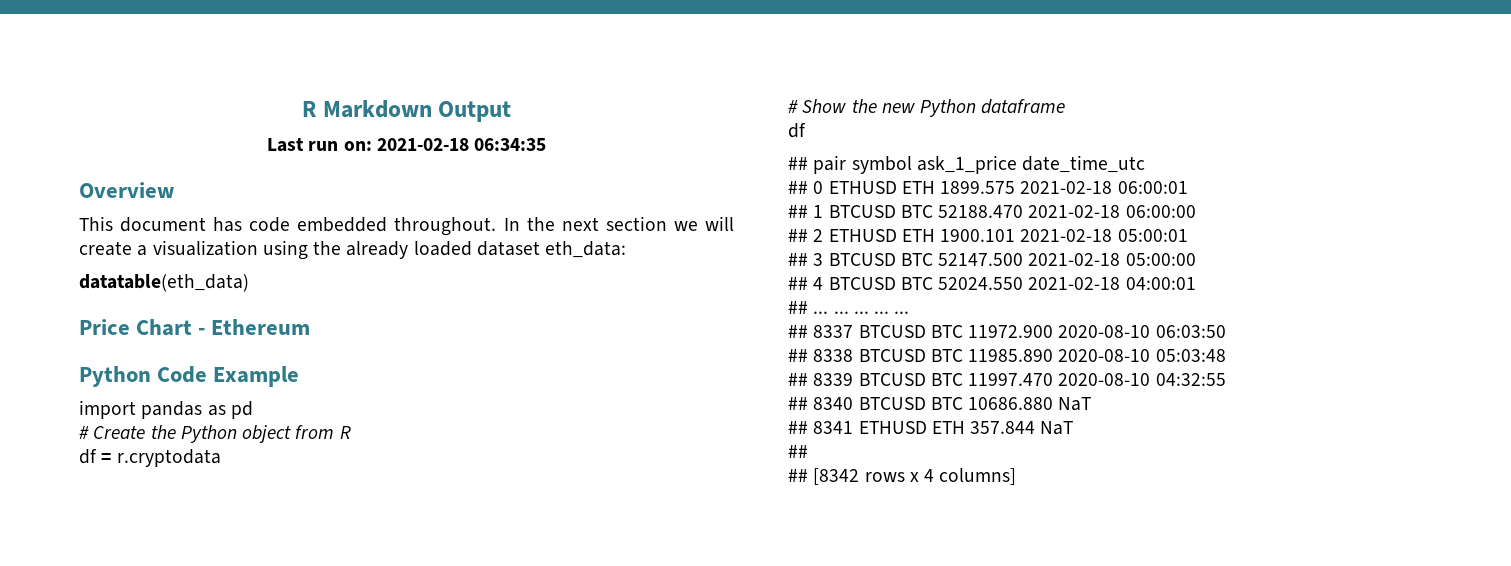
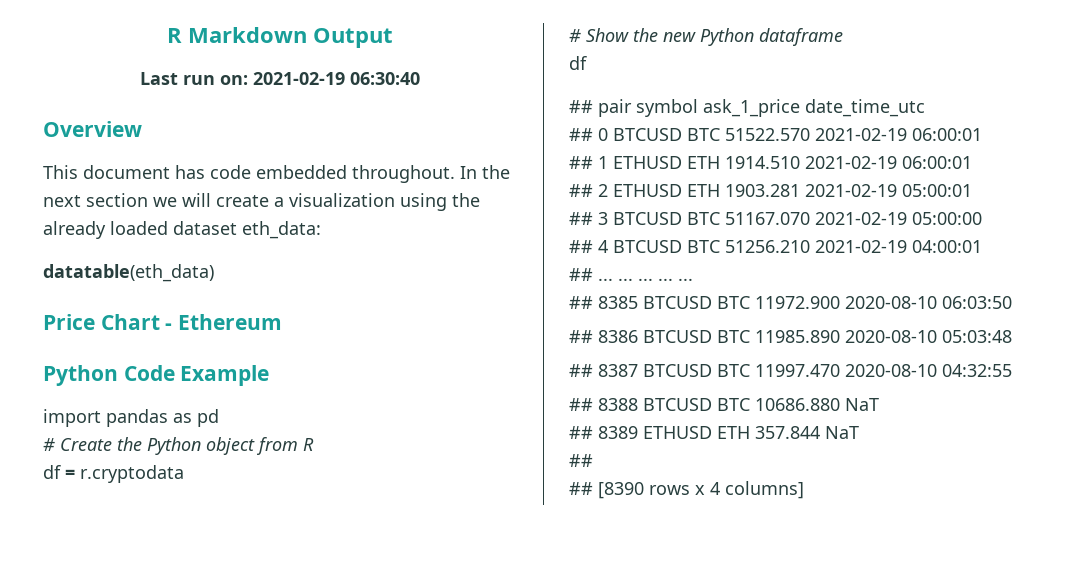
[376,138,547,151] 2021-02-18 06:34:35 -> [253,72,420,85] 2021-02-19 06:30:40
[828,181,1113,194] ETHUSD ETH 1899.575 2021-02-18 -> [613,128,907,141] BTCUSD BTC 51522.570 2021-02-19
[828,205,1196,218] BTCUSD BTC 52188.470 2021-02-18 06:00:00 -> [613,156,972,169] ETHUSD ETH 1914.510 2021-02-19 06:00:01
[940,229,1113,242] 1900.101 2021-02-18 -> [725,184,897,197] 1903.281 2021-02-19
[938,253,1121,266] 52147.500 2021-02-18 -> [725,212,907,225] 51167.070 2021-02-19
[938,277,1121,290] 52024.550 2021-02-18 -> [725,240,907,253] 51256.210 2021-02-19
[813,325,854,338] 8337 -> [598,296,638,309] 8385
[813,349,854,362] 8338 -> [598,330,638,343] 8386
[813,373,854,386] 8339 -> [598,364,638,377] 8387
[813,397,854,410] 8340 -> [598,398,638,411] 8388
[813,421,854,434] 8341 -> [598,426,638,439] 8389
[813,468,860,485] [8342 -> [598,482,644,499] [8390

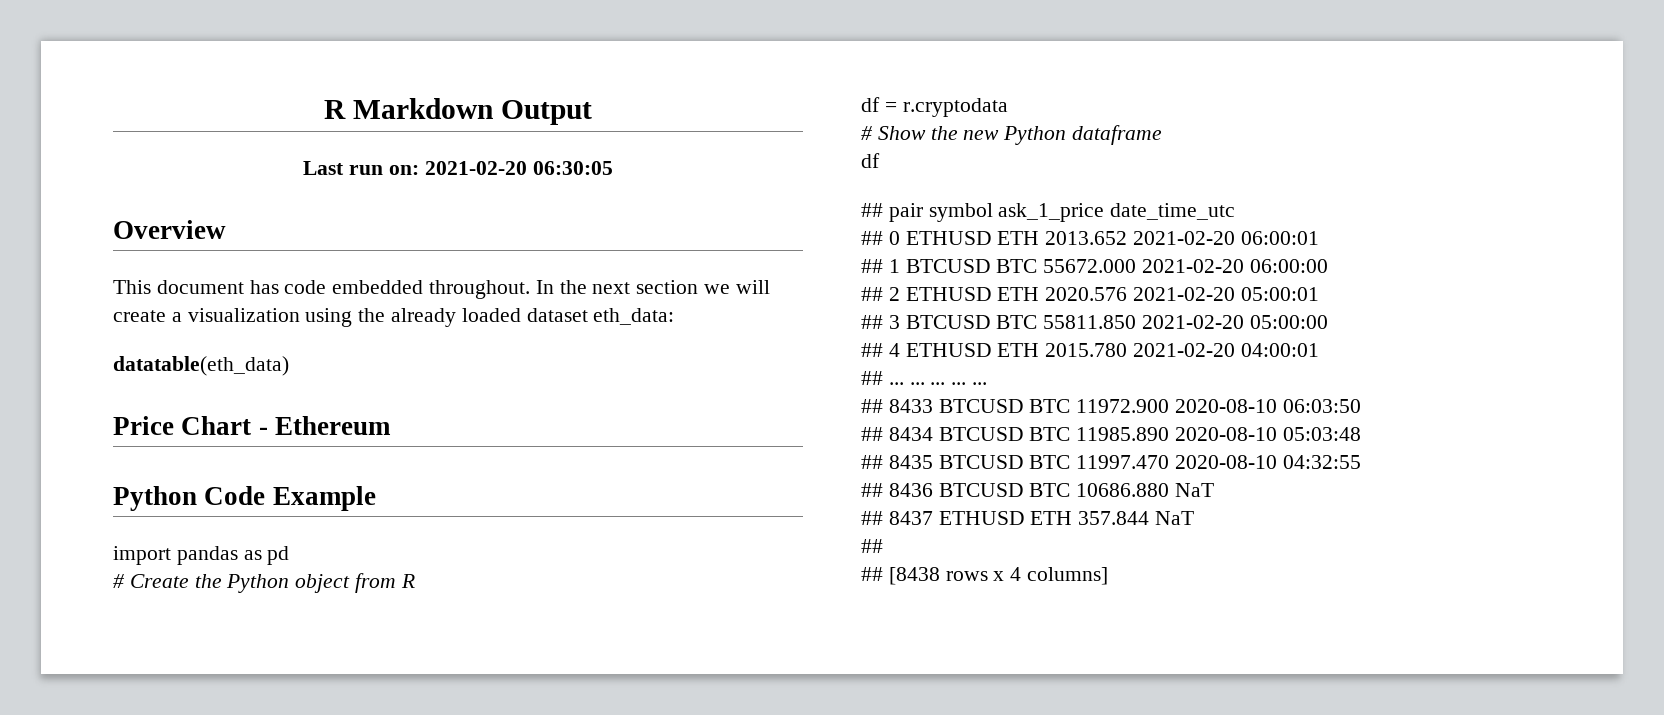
[253,72,420,85] 2021-02-19 06:30:40 -> [424,161,613,175] 2021-02-20 06:30:05
[613,128,907,141] BTCUSD BTC 51522.570 2021-02-19 -> [905,231,1236,245] ETHUSD ETH 2013.652 2021-02-20
[613,156,972,169] ETHUSD ETH 1914.510 2021-02-19 06:00:01 -> [905,259,1328,273] BTCUSD BTC 55672.000 2021-02-20 06:00:00
[725,184,897,197] 1903.281 2021-02-19 -> [1045,287,1236,301] 2020.576 2021-02-20
[725,212,907,225] 51167.070 2021-02-19 -> [1043,315,1245,329] 55811.850 2021-02-20
[613,240,907,253] BTCUSD BTC 51256.210 2021-02-19 -> [905,343,1236,357] ETHUSD ETH 2015.780 2021-02-20
[598,296,638,309] 8385 -> [888,399,933,413] 8433
[598,330,638,343] 8386 -> [888,427,933,441] 8434
[598,364,638,377] 8387 -> [888,455,933,469] 8435
[598,398,638,411] 8388 -> [888,483,933,497] 8436
[598,426,638,439] 8389 -> [888,511,933,525] 8437
[598,482,644,499] [8390 -> [888,567,940,585] [8438

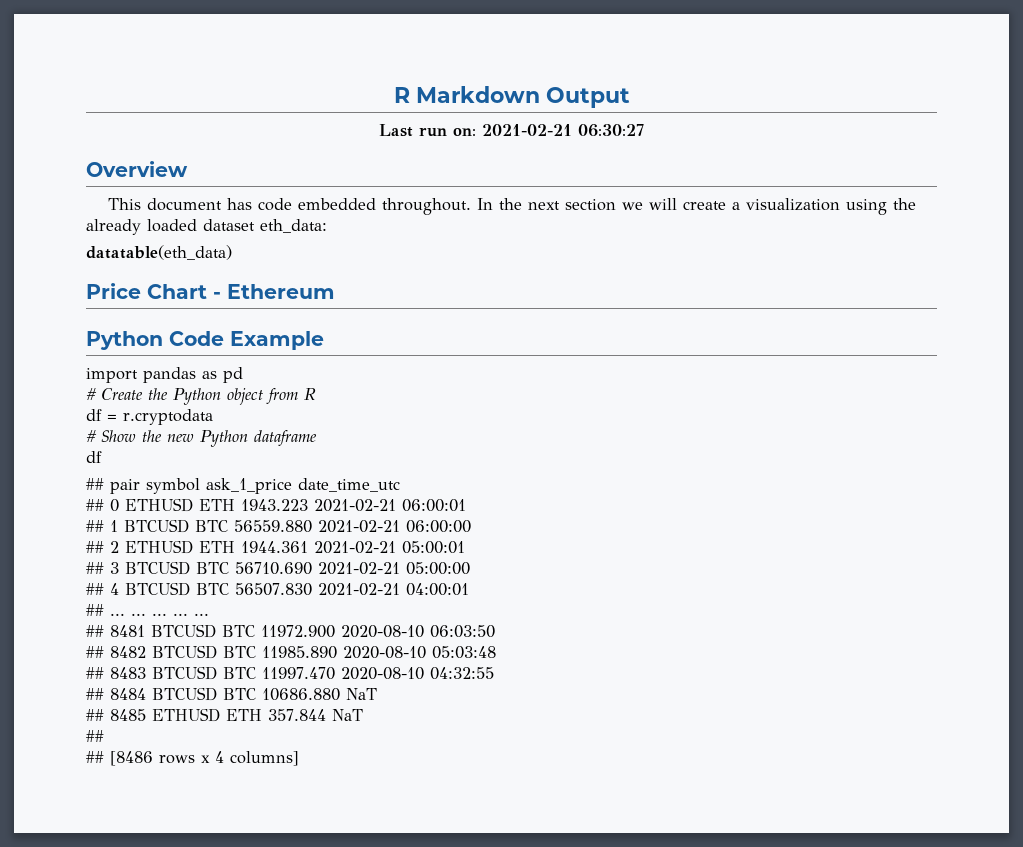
[424,161,613,175] 2021-02-20 06:30:05 -> [482,124,644,137] 2021-02-21 06:30:27
[1045,231,1236,245] 2013.652 2021-02-20 -> [241,499,396,512] 1943.223 2021-02-21
[1043,259,1245,273] 55672.000 2021-02-20 -> [234,520,400,533] 56559.880 2021-02-21
[1045,287,1236,301] 2020.576 2021-02-20 -> [241,541,396,554] 1944.361 2021-02-21
[1043,315,1245,329] 55811.850 2021-02-20 -> [235,562,400,575] 56710.690 2021-02-21
[905,343,1236,357] ETHUSD ETH 2015.780 2021-02-20 -> [125,582,400,596] BTCUSD BTC 56507.830 2021-02-21
[888,399,933,413] 8433 -> [110,625,145,637] 8481
[888,427,933,441] 8434 -> [110,646,146,658] 8482
[888,455,933,469] 8435 -> [110,667,146,679] 8483
[888,483,933,497] 8436 -> [110,688,146,700] 8484
[888,511,933,525] 8437 -> [110,709,146,721] 8485
[888,567,940,585] [8438 -> [110,751,153,766] [8486

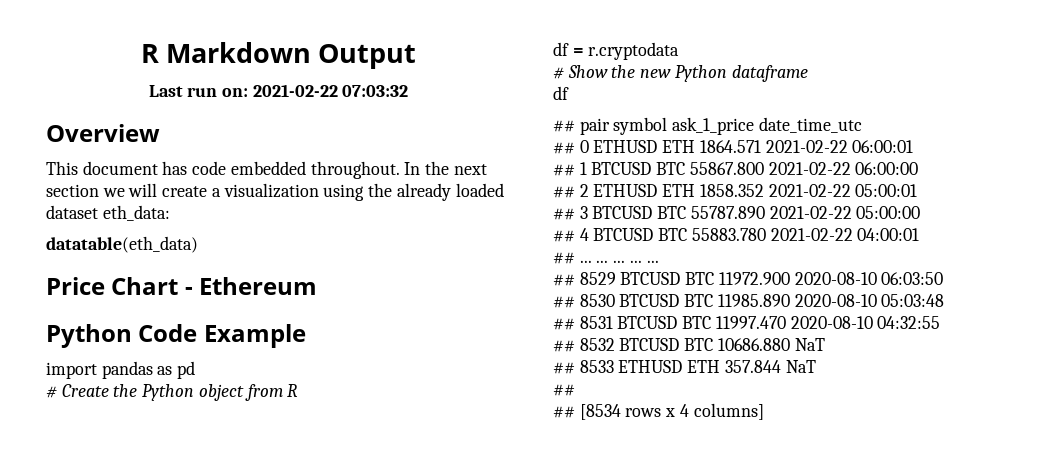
[482,124,644,137] 2021-02-21 06:30:27 -> [252,84,409,97] 2021-02-22 07:03:32
[241,499,396,512] 1943.223 2021-02-21 -> [699,140,848,153] 1864.571 2021-02-22
[234,520,400,533] 56559.880 2021-02-21 -> [689,162,851,175] 55867.800 2021-02-22
[241,541,396,554] 1944.361 2021-02-21 -> [699,184,851,197] 1858.352 2021-02-22
[235,562,400,575] 56710.690 2021-02-21 -> [690,206,852,219] 55787.890 2021-02-22
[235,583,400,596] 56507.830 2021-02-21 -> [691,228,853,241] 55883.780 2021-02-22
[110,625,145,637] 8481 -> [579,272,616,285] 8529
[110,646,146,658] 8482 -> [579,294,615,307] 8530
[110,667,146,679] 8483 -> [579,316,613,329] 8531
[110,688,146,700] 8484 -> [579,338,615,351] 8532
[110,709,146,721] 8485 -> [579,360,614,373] 8533
[110,751,153,766] [8486 -> [579,404,621,420] [8534

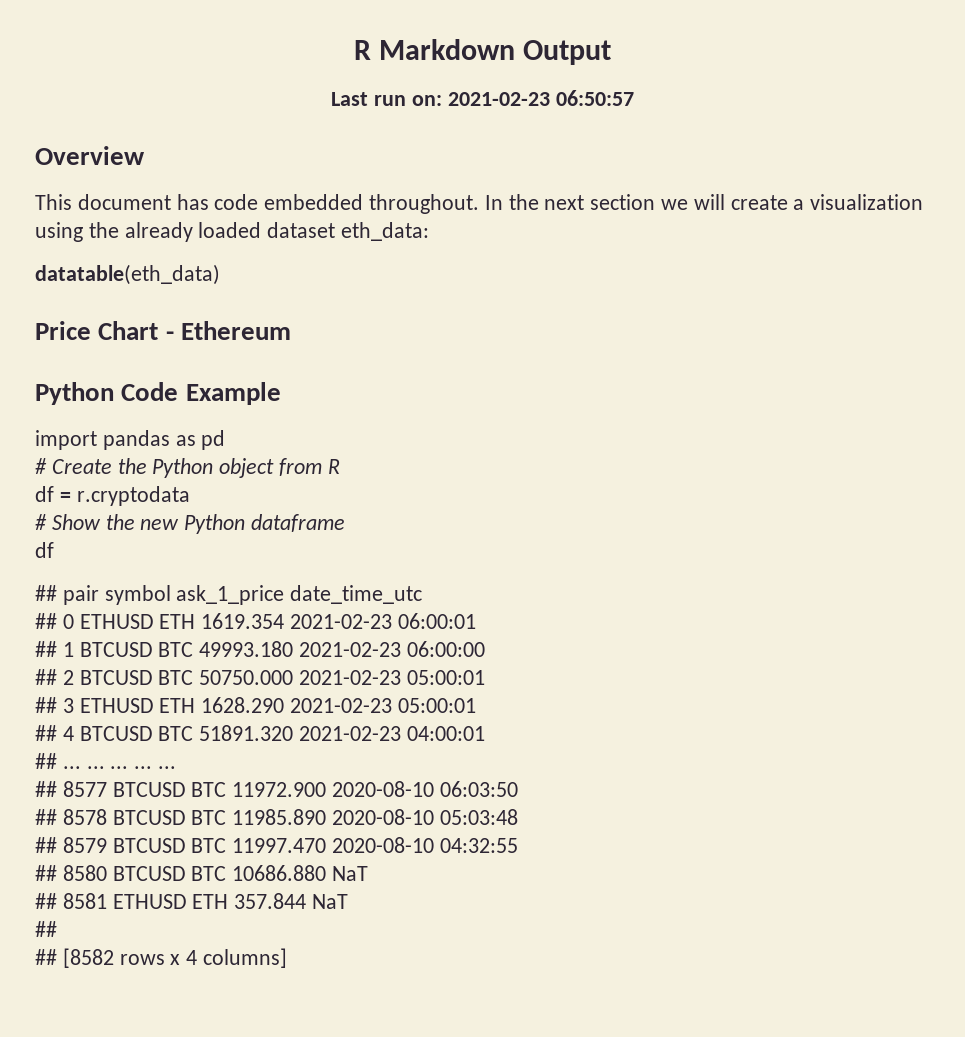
[252,84,409,97] 2021-02-22 07:03:32 -> [447,90,634,106] 2021-02-23 06:50:57
[699,140,848,153] 1864.571 2021-02-22 -> [201,613,393,629] 1619.354 2021-02-23
[689,162,851,175] 55867.800 2021-02-22 -> [199,641,402,657] 49993.180 2021-02-23
[593,184,851,197] ETHUSD ETH 1858.352 2021-02-22 -> [79,670,402,685] BTCUSD BTC 50750.000 2021-02-23
[592,206,921,219] BTCUSD BTC 55787.890 2021-02-22 05:00:00 -> [79,697,476,713] ETHUSD ETH 1628.290 2021-02-23 05:00:01
[691,228,853,241] 55883.780 2021-02-22 -> [199,725,402,741] 51891.320 2021-02-23
[579,272,616,285] 8529 -> [62,781,107,797] 8577
[579,294,615,307] 8530 -> [62,809,107,825] 8578
[579,316,613,329] 8531 -> [62,837,107,853] 8579
[579,338,615,351] 8532 -> [62,865,107,881] 8580
[579,360,614,373] 8533 -> [62,893,107,909] 8581
[579,404,621,420] [8534 -> [62,948,114,968] [8582

